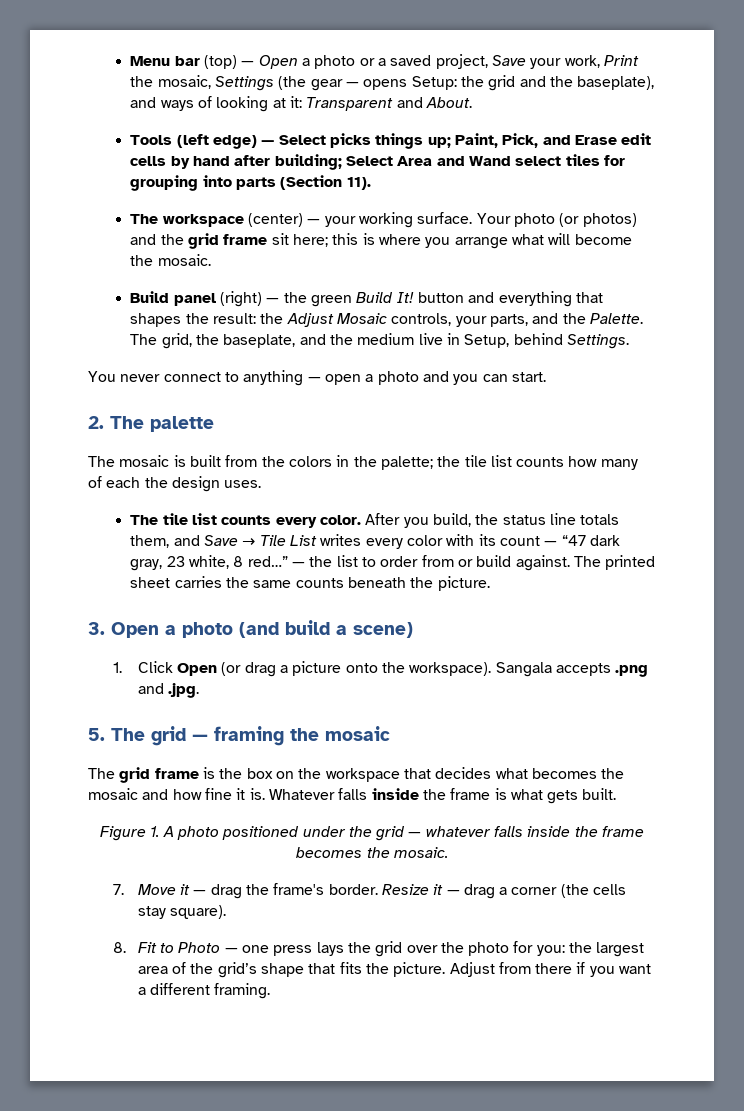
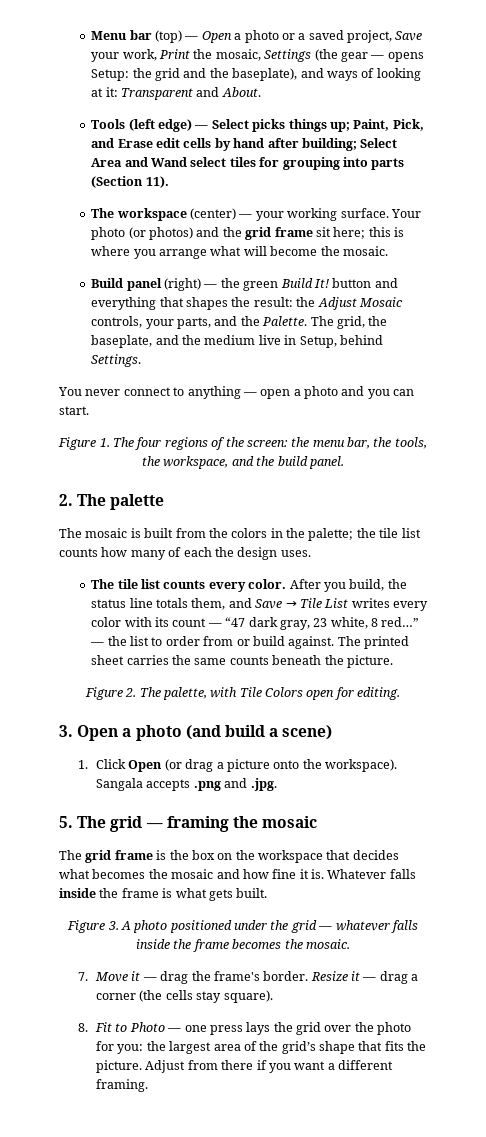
(546, 377) none -> [58,437,427,450] [142,456,344,469] // Figure 1. The four regions of the screen: the menu bar, the tools, the workspace, and the build panel.
(490, 583) none -> [84,687,401,700] // Figure 2. The palette, with Tile Colors open for editing.
[150,826,160,837] 1. -> [107,921,119,930] 3.

